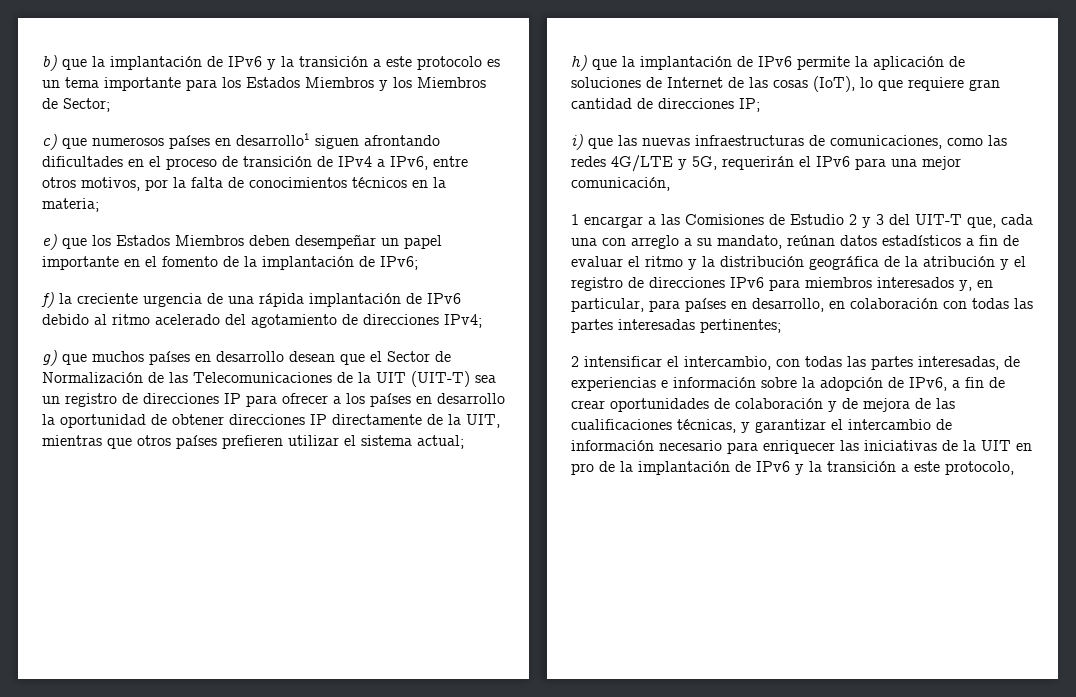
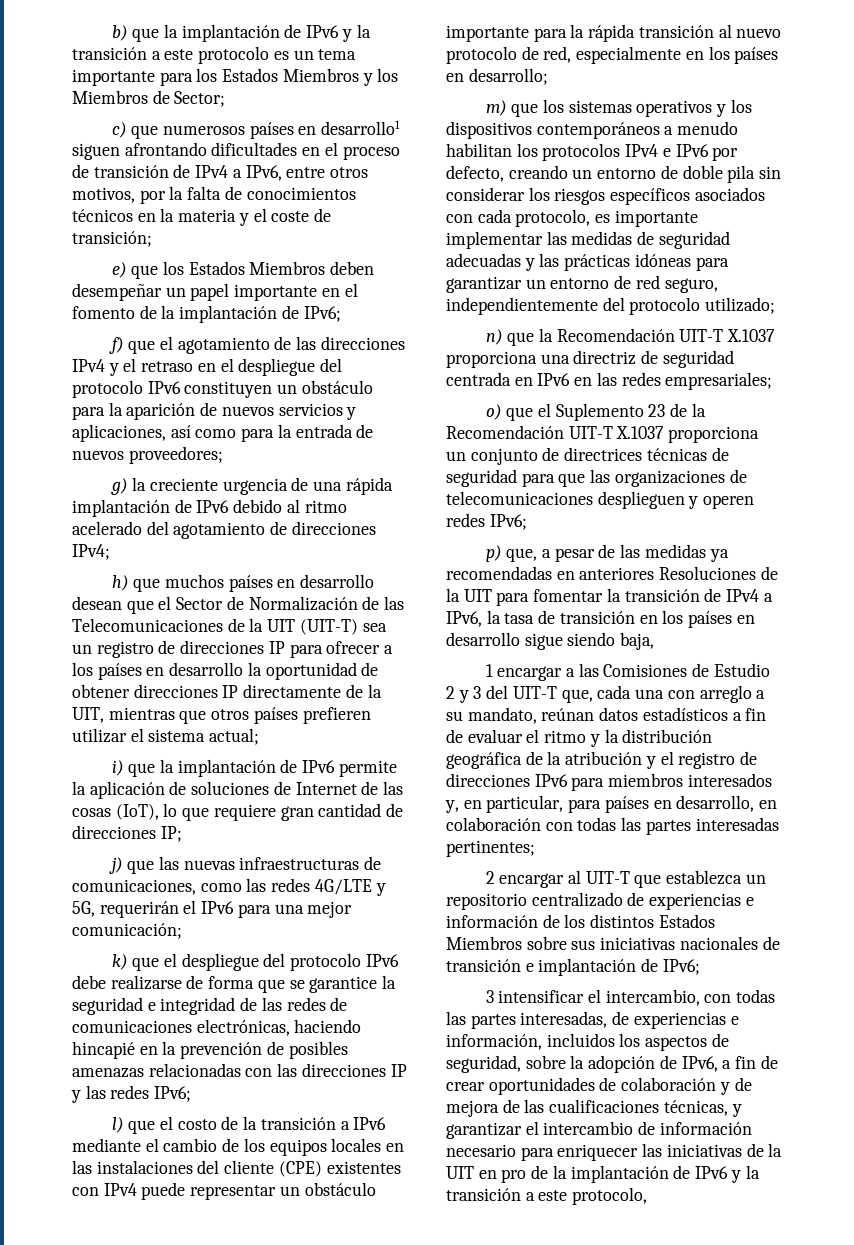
[42,198,99,212] materia; -> [178,208,332,226] [72,231,152,247] materia y el coste de transición;
(54, 300) none -> [128,336,405,354] [72,358,343,376] [72,380,373,398] [72,402,357,420] [72,424,374,442] [72,446,223,464] [110,478,128,495] que el agotamiento de las direcciones IPv4 y el retraso en el despliegue del protocolo IPv6 constituyen un obstáculo para la aparición de nuevos servicios y aplicaciones, así como para la entrada de nuevos proveedores; // g)
[42,350,57,366] g) -> [111,575,129,591] h)
[571,55,587,71] h) -> [111,760,124,776] i)
[571,134,583,150] i) -> [108,857,123,874] j)
[571,177,670,191] comunicación, -> [72,923,182,939] [111,953,399,971] [72,975,397,993] [72,997,348,1015] [72,1019,362,1036] [72,1041,348,1059] [72,1063,407,1078] [71,1085,192,1103] [111,1116,387,1134] [72,1138,405,1156] [72,1160,401,1177] [72,1182,376,1200] [446,24,782,42] [446,46,779,64] [446,68,548,85] [485,99,752,117] [446,121,739,139] [446,143,739,161] [446,165,782,183] [446,187,765,205] [446,209,698,227] [446,231,730,249] [446,253,729,271] [446,275,718,293] [446,297,776,315] [485,328,776,346] [446,350,734,368] [446,372,773,390] [485,403,706,421] [446,425,760,443] [446,447,729,465] [446,469,747,487] [446,491,755,509] [446,513,527,530] [485,544,729,562] [446,566,778,580] [446,588,773,606] [446,610,755,628] [446,632,655,650] comunicación; // k) que el despliegue del protocolo IPv6 debe realizarse de forma que se garantice la seguridad e integridad de las redes de comunicaciones electrónicas, haciendo hincapié en la prevención de posibles amenazas relacionadas con las direcciones IP y las redes IPv6; // l) que el costo de la transición a IPv6 mediante el cambio de los equipos locales en las instalaciones del cliente (CPE) existentes con IPv4 puede representar un obstáculo importante para la rápida transición al nuevo protocolo de red, especialmente en los países en desarrollo; // m) que los sistemas operativos y los dispositivos contemporáneos a menudo habilitan los protocolos IPv4 e IPv6 por defecto, creando un entorno de doble pila sin considerar los riesgos específicos asociados con cada protocolo, es importante implementar las medidas de seguridad adecuadas y las prácticas idóneas para garantizar un entorno de red seguro, independientemente del protocolo utilizado; // n) que la Recomendación UIT-T X.1037 proporciona una directriz de seguridad centrada en IPv6 en las redes empresariales; // o) que el Suplemento 23 de la Recomendación UIT-T X.1037 proporciona un conjunto de directrices técnicas de seguridad para que las organizaciones de telecomunicaciones desplieguen y operen redes IPv6; // p) que, a pesar de las medidas ya recomendadas en anteriores Resoluciones de la UIT para fomentar la transición de IPv4 a IPv6, la tasa de transición en los países en desarrollo sigue siendo baja,
(579, 361) none -> [499,870,766,888] [446,892,754,910] [446,914,715,928] [446,936,780,950] [446,958,700,976] [485,990,494,1003] encargar al UIT-T que establezca un repositorio centralizado de experiencias e información de los distintos Estados Miembros sobre sus iniciativas nacionales de transición e implantación de IPv6; // 3
[673,377,756,388] información -> [446,1033,729,1051] [446,1055,521,1073] información, incluidos los aspectos de seguridad,

